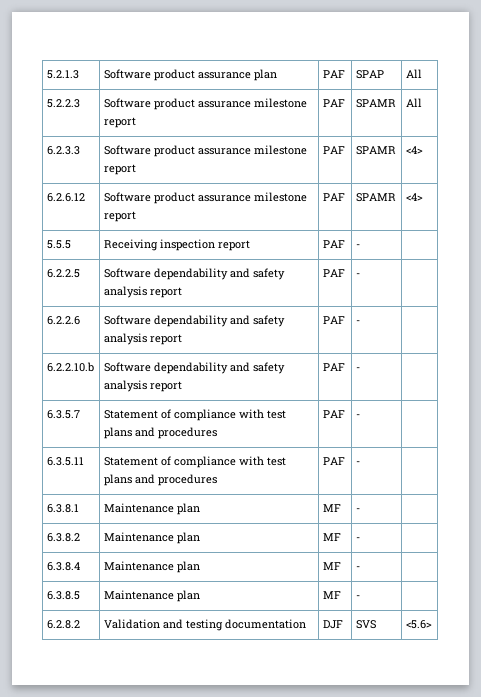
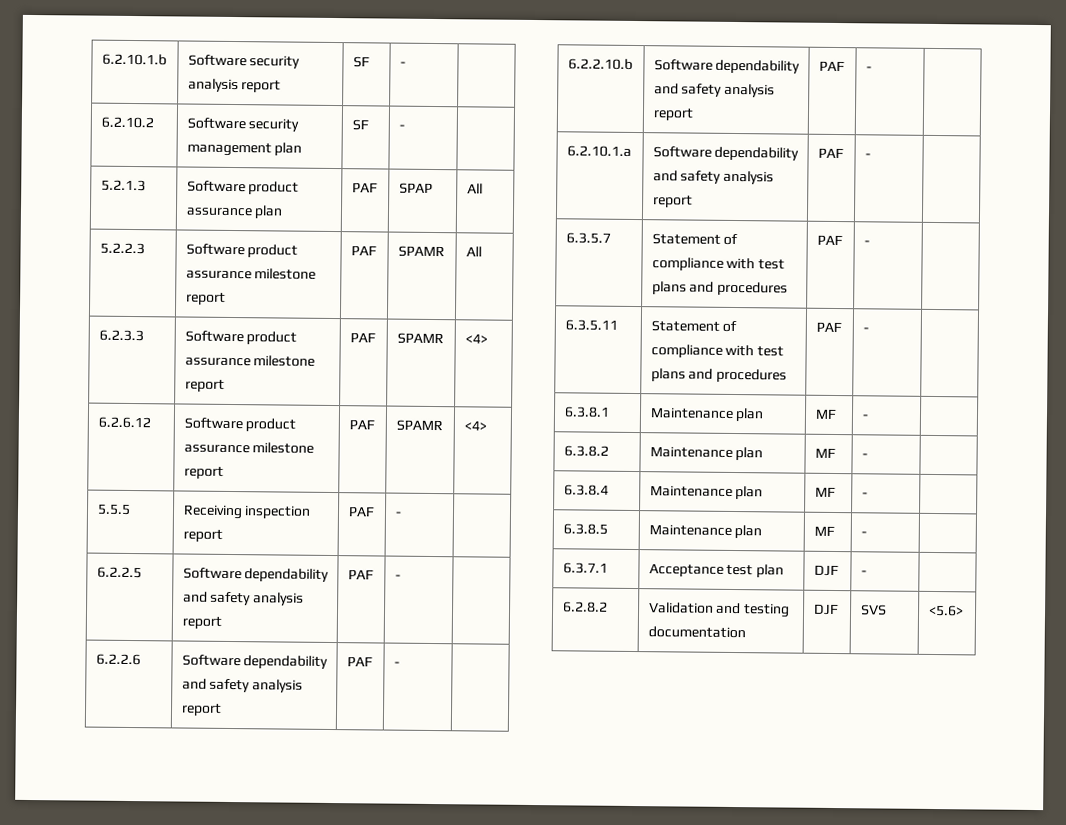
(46, 74) none -> [101,53,167,66] [187,54,301,69] [187,78,282,93] [352,56,370,68] [399,61,406,67] [100,116,154,129] [186,117,300,132] [186,142,303,157] [351,119,369,131] [398,124,405,130] 6.2.10.1.b | Software security analysis report | SF | - | // 6.2.10.2 | Software security management plan | SF | - | //
(360, 369) none -> [566,145,632,157] [652,146,800,161] [652,170,775,185] [652,195,693,208] [817,147,844,159] [864,153,871,159] // 6.2.10.1.a | Software dependability and safety analysis report | PAF | - |
(360, 597) none -> [562,562,608,574] [648,563,785,578] [813,564,839,577] [860,570,867,576] // 6.3.7.1 | Acceptance test plan | DJF | - |

